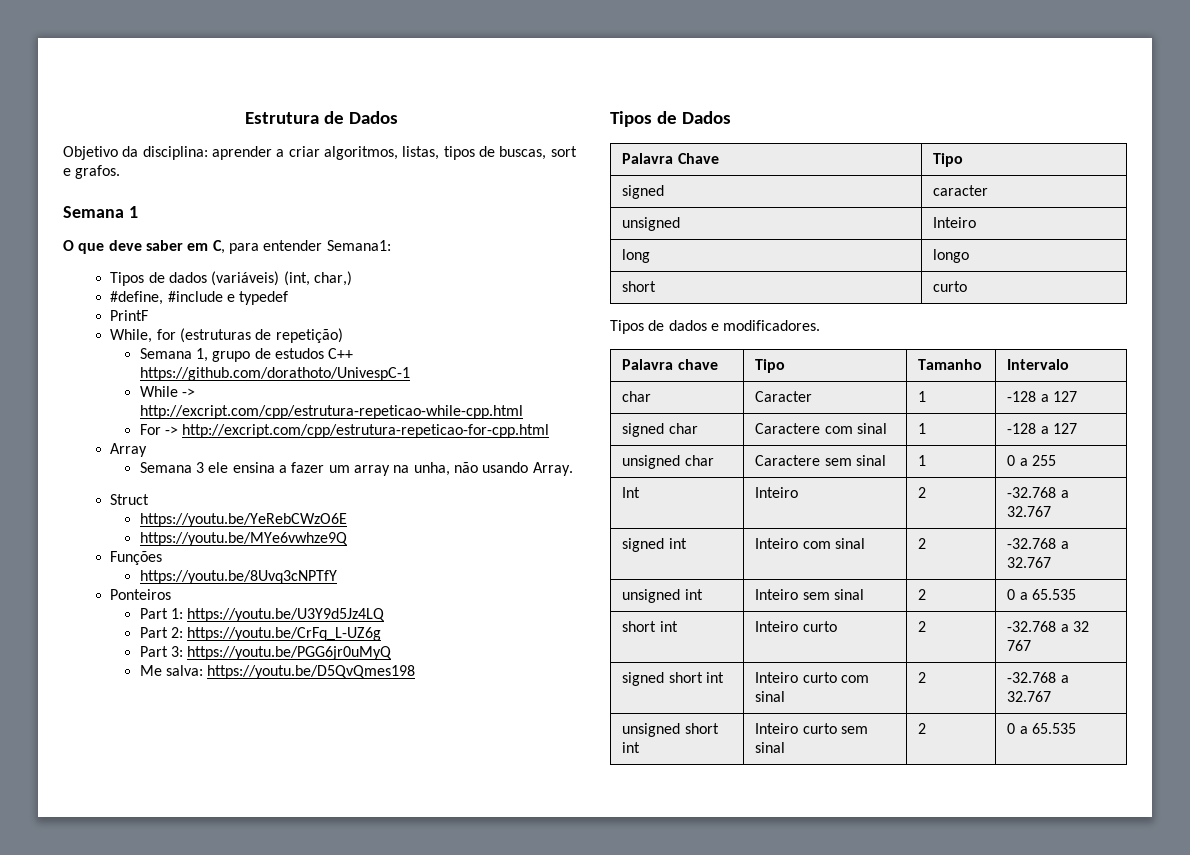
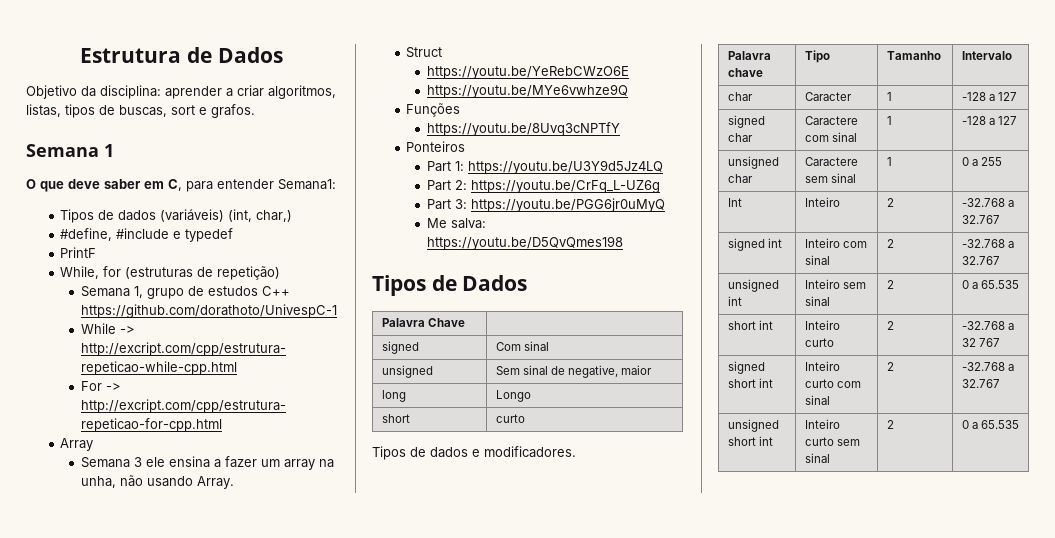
[933,153,964,167] Tipo -> (465, 322) none
[933,185,989,196] caracter -> [495,341,549,351] Com sinal
[933,217,977,228] Inteiro -> [495,365,653,378] Sem sinal de negative, maior
[933,249,970,263] longo -> [495,390,531,402] Longo

